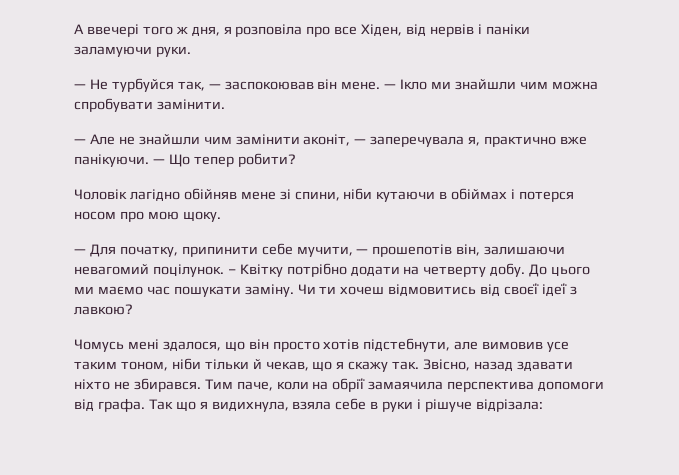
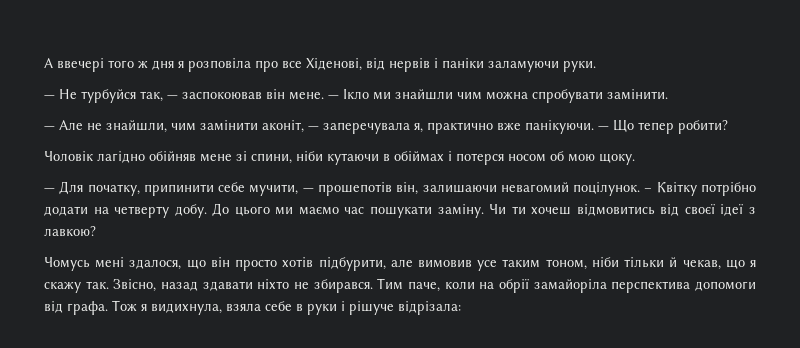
[191,26,220,36] дня, -> [152,60,174,70] дня
[361,24,403,36] Хіден, -> [306,58,362,71] Хіденові,
[138,134,200,145] знайшли -> [106,120,167,133] знайшли,
[119,211,144,222] про -> [550,151,564,161] об
[363,338,451,352] підстебнути, -> [318,257,386,271] підбурити,
[368,381,444,390] замаячила -> [533,279,607,293] замайоріла
[148,399,196,411] Так що -> [112,300,137,311] Тож

